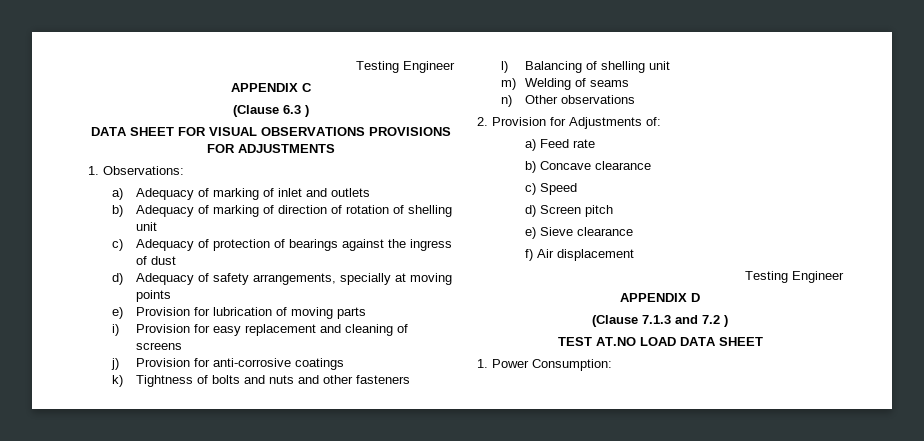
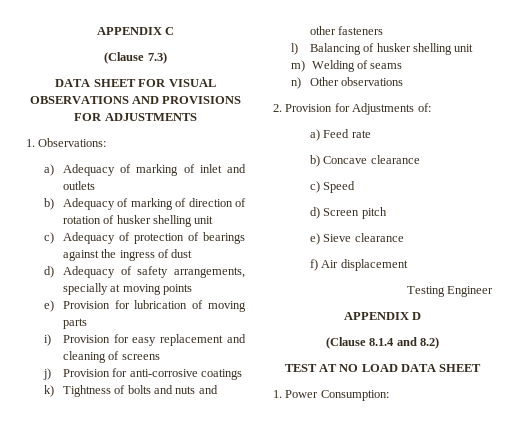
[356,61,455,73] Testing Engineer // -> (96, 31) none
[283,105,309,117] 6.3 ) -> [147,52,167,64] 7.3)
(365, 131) none -> [132,96,159,104] AND
(405, 209) none -> [116,215,151,224] husker
(598, 65) none -> [376,43,411,52] husker
[642,315,728,327] 7.1.3 and 7.2 ) -> [369,337,440,349] 8.1.4 and 8.2)
[595,337,636,346] AT.NO -> [318,364,359,372] AT NO

